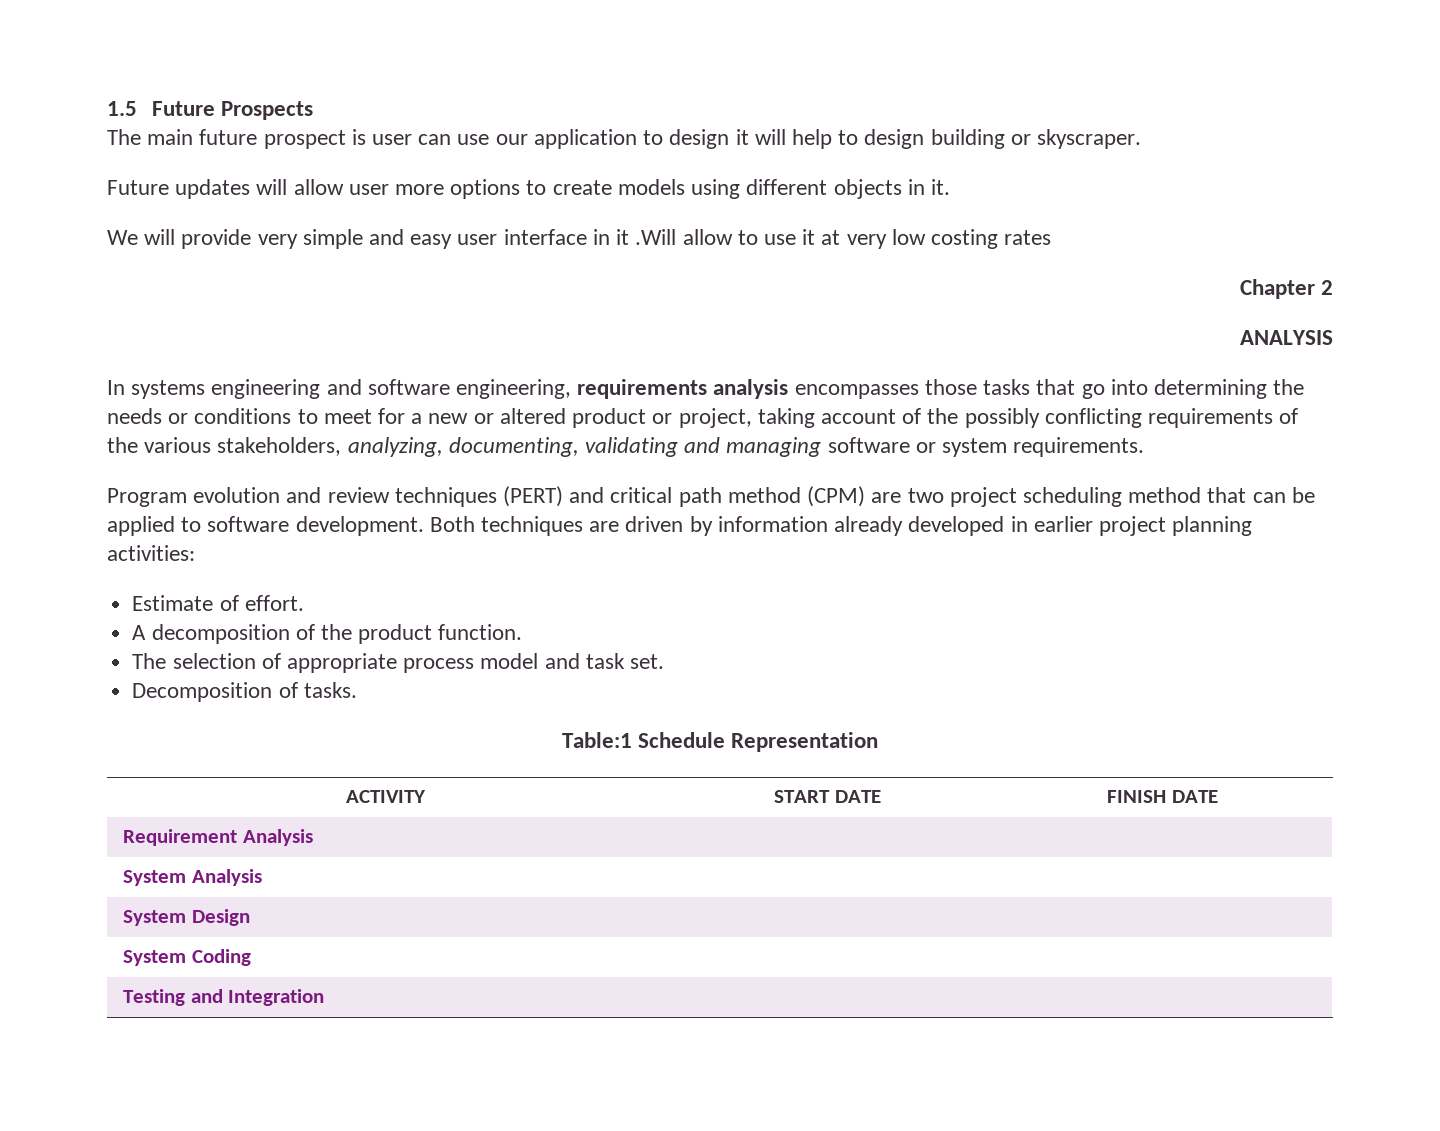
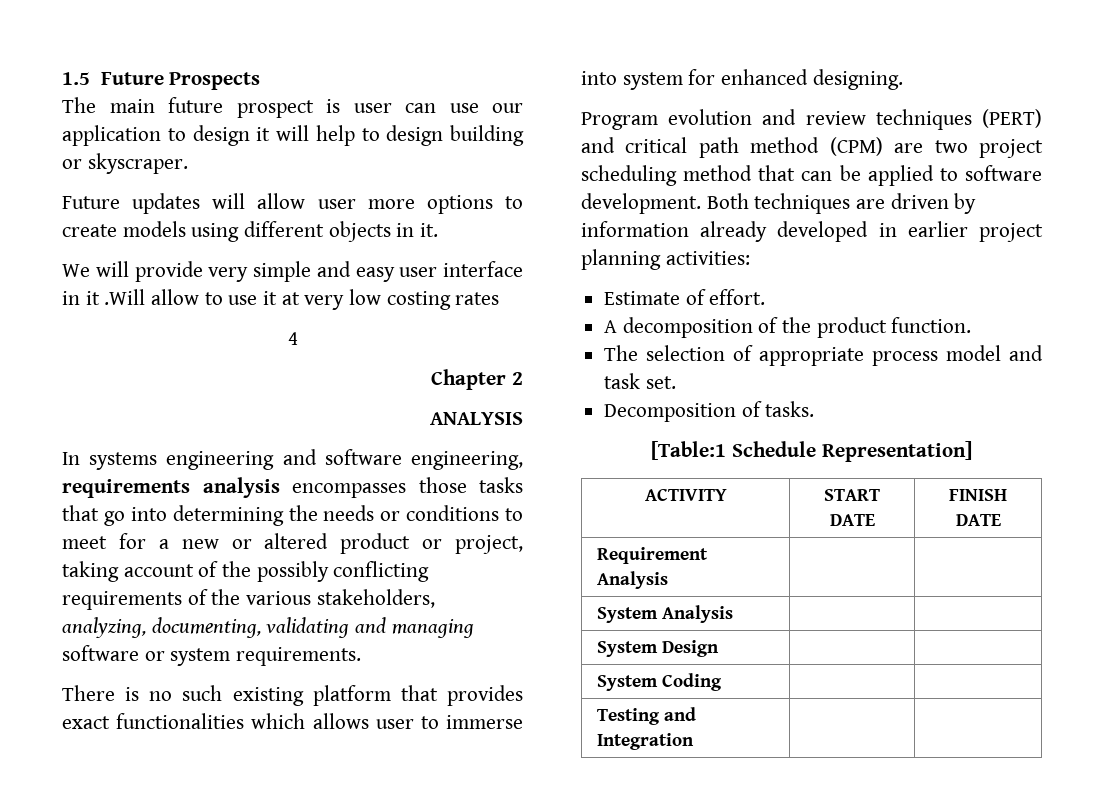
(1052, 237) none -> [287,332,298,345] // 4
(1145, 447) none -> [62,685,523,706] [62,713,523,729] [581,69,903,90] // There is no such existing platform that provides exact functionalities which allows user to immerse into system for enhanced designing.
[561,732,879,752] Table:1 Schedule Representation -> [651,441,972,462] [Table:1 Schedule Representation]

